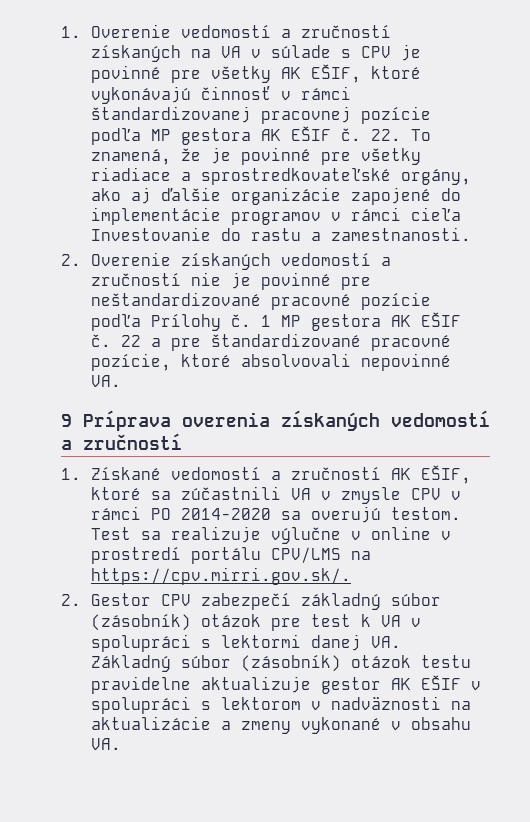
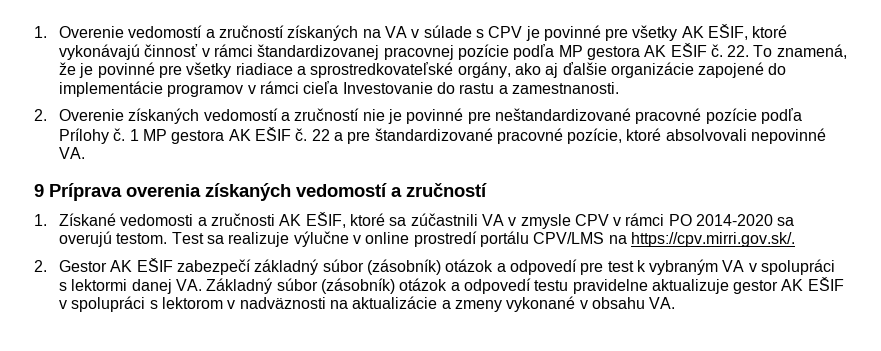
[171,467,382,480] vedomostí a zručností -> [120,213,275,226] vedomosti a zručnosti
[441,531,452,540] v -> (410, 238) none
[161,594,192,606] CPV -> [110,258,173,272] AK EŠIF
(262, 620) none -> [496,259,577,275] a odpovedí
(372, 620) none -> [649,259,719,275] vybraným
(412, 661) none -> [450,278,531,294] a odpovedí

